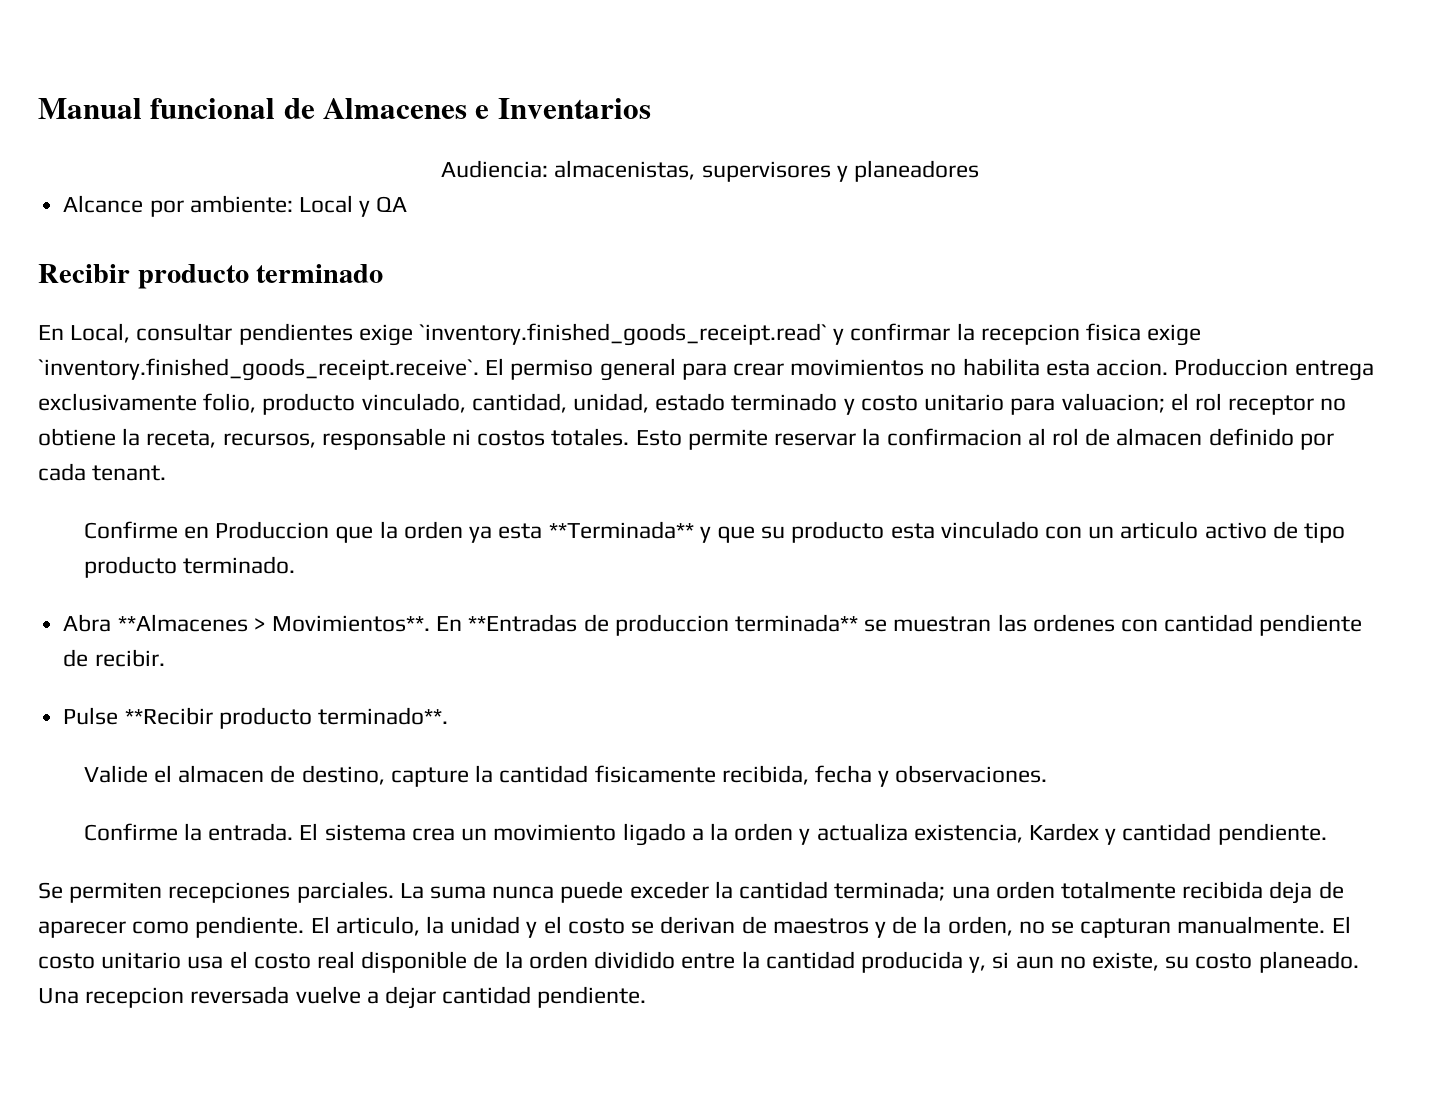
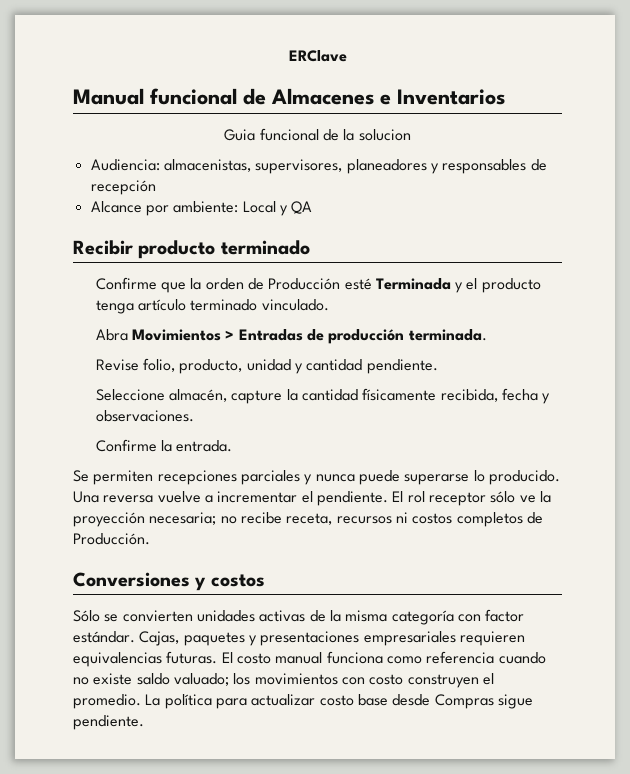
(38, 108) none -> [288,50,347,62] ERClave //
[441,160,979,182] Audiencia: almacenistas, supervisores y planeadores -> [224,128,411,141] [90,159,547,174] [90,180,156,195] Guia funcional de la solucion // Audiencia: almacenistas, supervisores, planeadores y responsables de recepción
[38,323,1202,346] [38,358,1374,381] [38,393,1347,415] [38,428,1334,450] [38,463,167,481] [83,521,330,539] // En Local, consultar pendientes exige `inventory.finished_goods_receipt.read` y confirmar la recepcion fisica exige `inventory.finished_goods_receipt.receive`. El permiso general para crear movimientos no habilita esta accion. Produccion entrega exclusivamente folio, producto vinculado, cantidad, unidad, estado terminado y costo unitario para valuacion; el rol receptor no obtiene la receta, recursos, responsable ni costos totales. Esto permite reservar la confirmacion al rol de almacen definido por cada tenant. // Confirme en Produccion -> [95,277,157,290] // Confirme
[469,521,1346,543] [83,556,296,578] [63,614,1363,636] [63,649,165,667] [63,707,448,729] [83,765,385,785] ya esta **Terminada** y que su producto esta vinculado con un articulo activo de tipo producto terminado. // Abra **Almacenes > Movimientos**. En **Entradas de produccion terminada** se muestran las ordenes con cantidad pendiente de recibir. // Pulse **Recibir producto terminado**. // Valide el almacen de destino, -> [247,278,541,293] [95,299,329,314] [95,329,487,344] [95,358,438,374] [95,389,227,402] de Producción esté Terminada y el producto tenga artículo terminado vinculado. // Abra Movimientos > Entradas de producción terminada. // Revise folio, producto, unidad y cantidad pendiente. // Seleccione almacén,
[594,765,716,783] fisicamente -> [362,388,437,401] físicamente
[299,823,1327,846] [38,881,1344,904] [38,916,1351,938] [38,951,1359,973] [38,986,532,1009] El sistema crea un movimiento ligado a la orden y actualiza existencia, Kardex y cantidad pendiente. // Se permiten recepciones parciales. La suma nunca puede exceder la cantidad terminada; una orden totalmente recibida deja de aparecer como pendiente. El articulo, la unidad y el costo se derivan de maestros y de la orden, no se capturan manualmente. El costo unitario usa el costo real disponible de la orden dividido entre la cantidad producida y, si aun no existe, su costo planeado. Una recepcion reversada vuelve a dejar cantidad -> [73,470,560,485] [73,491,551,506] [73,512,543,527] [73,533,150,545] [73,572,265,591] [73,609,525,625] [73,631,525,646] [73,651,546,667] [73,673,494,688] [73,694,533,709] // Se permiten recepciones parciales y nunca puede superarse lo producido. Una reversa vuelve a incrementar el pendiente. El rol receptor sólo ve la proyección necesaria; no recibe receta, recursos ni costos completos de Producción. // Conversiones y costos // Sólo se convierten unidades activas de la misma categoría con factor estándar. Cajas, paquetes y presentaciones empresariales requieren equivalencias futuras. El costo manual funciona como referencia cuando no existe saldo valuado; los movimientos con costo construyen el promedio. La política para actualizar costo base desde Compras sigue

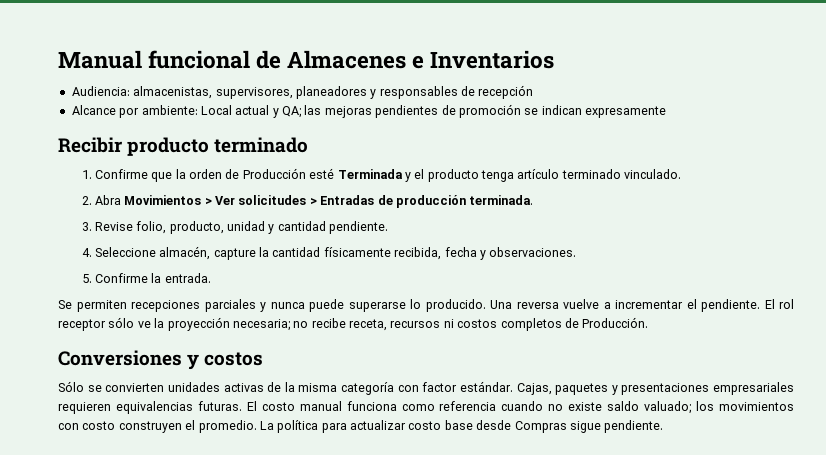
[288,50,347,62] ERClave // -> (58, 59) none
[224,128,411,141] // Guia funcional de la solucion -> (555, 59) none
[279,201,313,216] y QA -> [235,104,666,118] actual y QA; las mejoras pendientes de promoción se indican expresamente
(310, 247) none -> [81,170,92,179] 1.
(329, 305) none -> [81,196,92,205] 2.
(235, 335) none -> [215,195,317,205] Ver solicitudes >
(487, 335) none -> [81,222,92,231] 3.
(438, 366) none -> [81,248,92,257] 4.
(194, 416) none -> [81,274,92,283] 5.

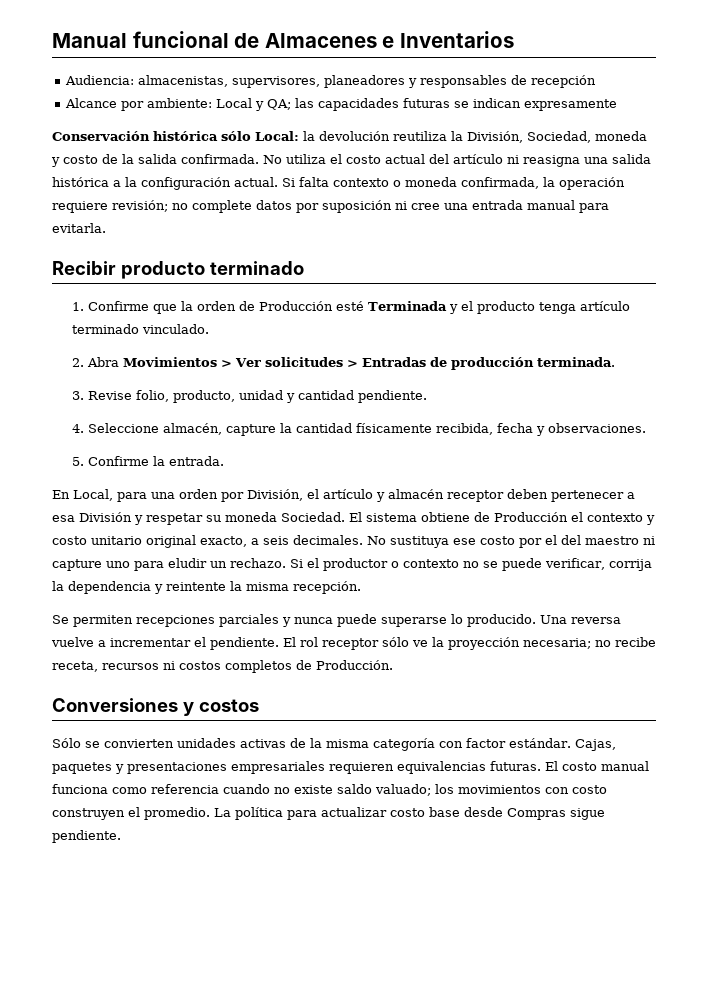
[235,105,270,115] actual -> (253, 103) none
[324,104,521,118] mejoras pendientes de promoción -> [318,98,451,111] capacidades futuras
(666, 112) none -> [52,131,647,143] [51,154,651,167] [52,177,625,190] [52,200,609,213] [52,223,106,233] // Conservación histórica sólo Local: la devolución reutiliza la División, Sociedad, moneda y costo de la salida confirmada. No utiliza el costo actual del artículo ni reasigna una salida histórica a la configuración actual. Si falta contexto o moneda confirmada, la operación requiere revisión; no complete datos por suposición ni cree una entrada manual para evitarla.
(211, 278) none -> [52,489,635,502] [52,512,655,525] [52,535,655,548] [52,558,652,571] [52,581,361,594] // En Local, para una orden por División, el artículo y almacén receptor deben pertenecer a esa División y respetar su moneda Sociedad. El sistema obtiene de Producción el contexto y costo unitario original exacto, a seis decimales. No sustituya ese costo por el del maestro ni capture uno para eludir un rechazo. Si el productor o contexto no se puede verificar, corrija la dependencia y reintente la misma recepción.

